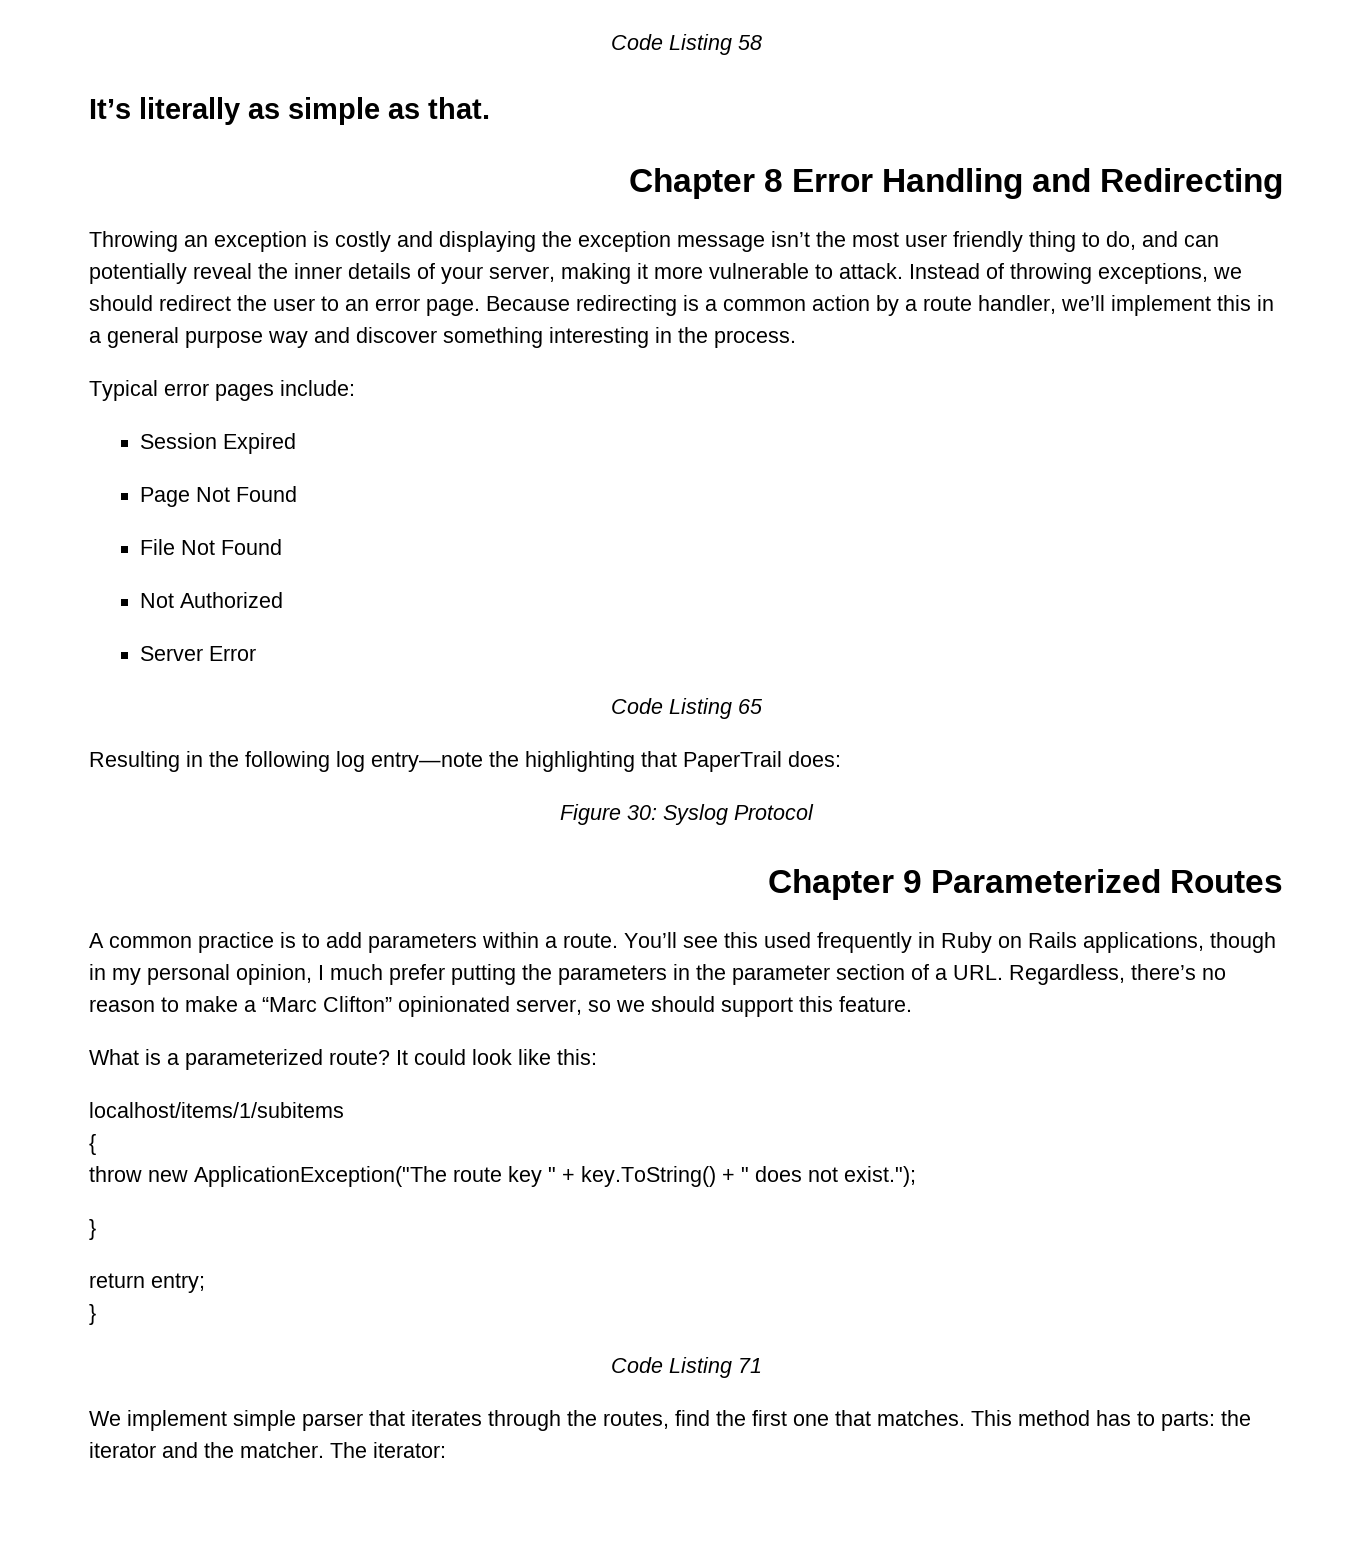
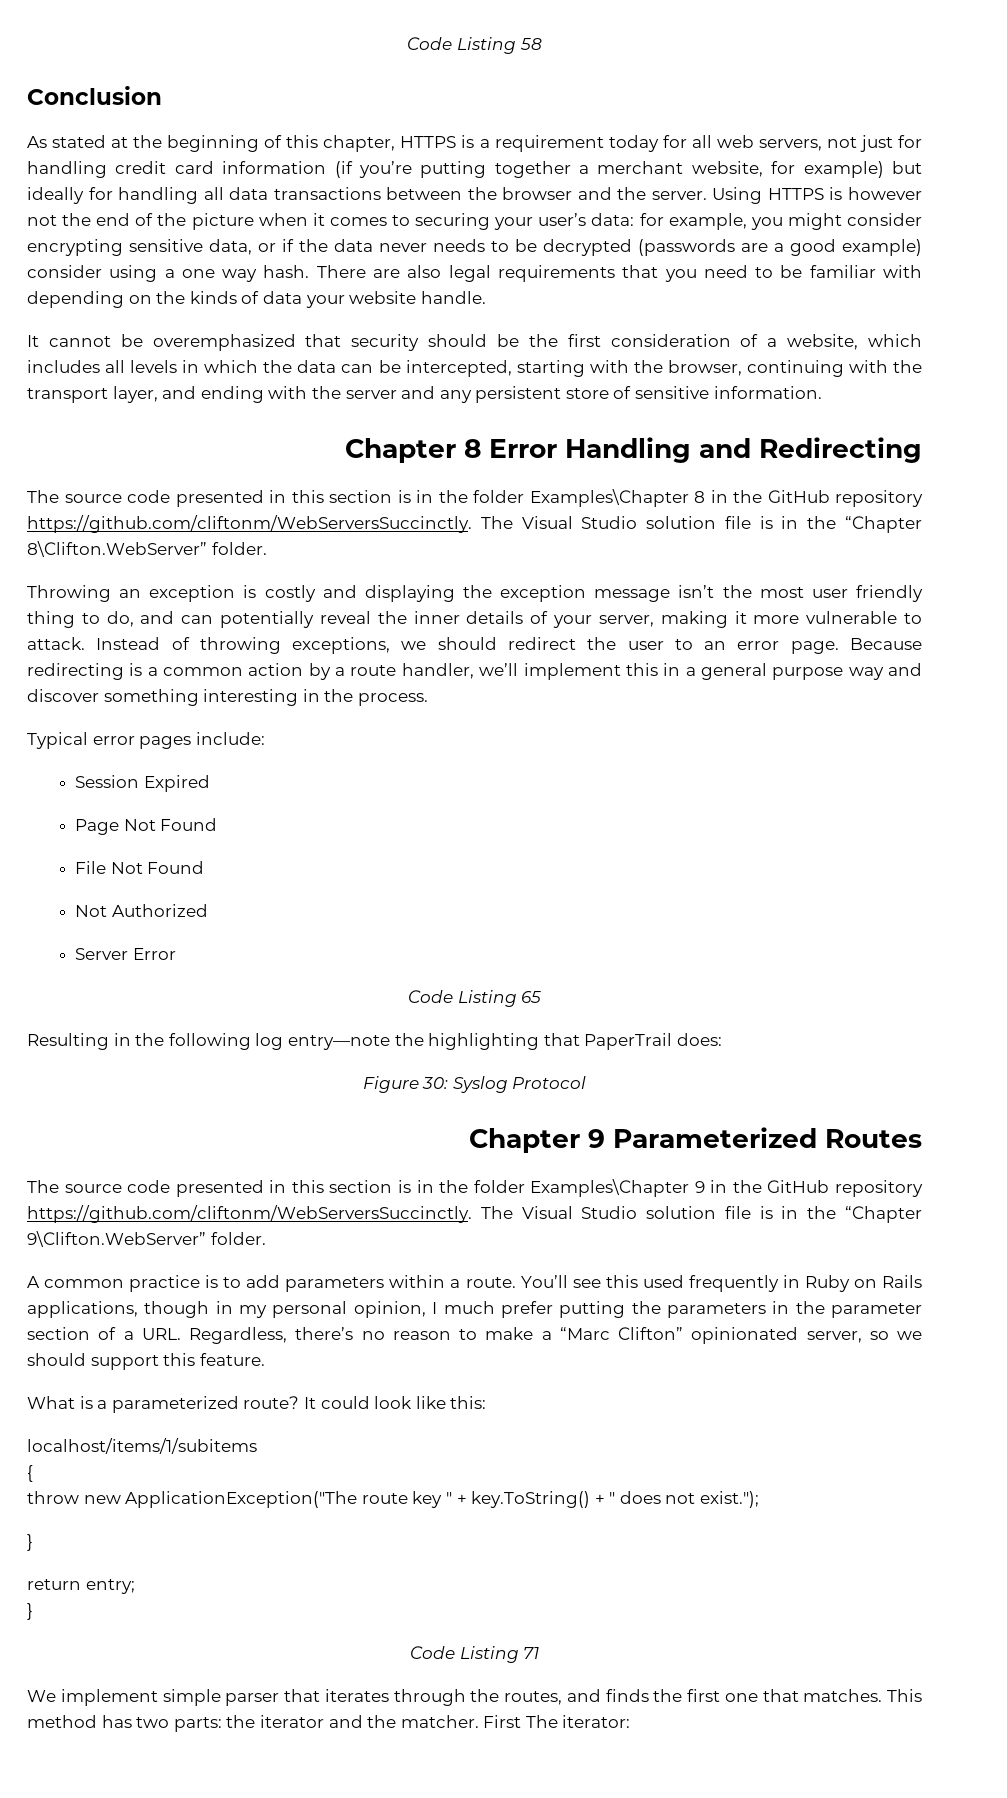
[89,97,490,125] It’s literally as simple as that. -> [27,86,162,105] [27,135,923,152] [27,161,922,178] [27,187,922,204] [27,213,922,230] [27,239,922,256] [27,265,922,282] [27,291,486,308] [27,334,922,351] [27,360,922,377] [27,386,822,403] Conclusion // As stated at the beginning of this chapter, HTTPS is a requirement today for all web servers, not just for handling credit card information (if you’re putting together a merchant website, for example) but ideally for handling all data transactions between the browser and the server. Using HTTPS is however not the end of the picture when it comes to securing your user’s data: for example, you might consider encrypting sensitive data, or if the data never needs to be decrypted (passwords are a good example) consider using a one way hash. There are also legal requirements that you need to be familiar with depending on the kinds of data your website handle. // It cannot be overemphasized that security should be the first consideration of a website, which includes all levels in which the data can be intercepted, starting with the browser, continuing with the transport layer, and ending with the server and any persistent store of sensitive information.
(1283, 183) none -> [27,489,923,507] [27,515,923,533] [27,541,267,557] // The source code presented in this section is in the folder Examples\Chapter 8 in the GitHub repository https://github.com/cliftonm/WebServersSuccinctly. The Visual Studio solution file is in the “Chapter 8\Clifton.WebServer” folder.
(1283, 881) none -> [27,1179,923,1197] [27,1205,923,1223] [27,1231,266,1247] // The source code presented in this section is in the folder Examples\Chapter 9 in the GitHub repository https://github.com/cliftonm/WebServersSuccinctly. The Visual Studio solution file is in the “Chapter 9\Clifton.WebServer” folder.
[675,1410,710,1426] find -> [566,1689,649,1702] and finds
[1137,1411,1155,1426] to -> [136,1717,170,1728] two
(324, 1450) none -> [483,1715,522,1728] First

